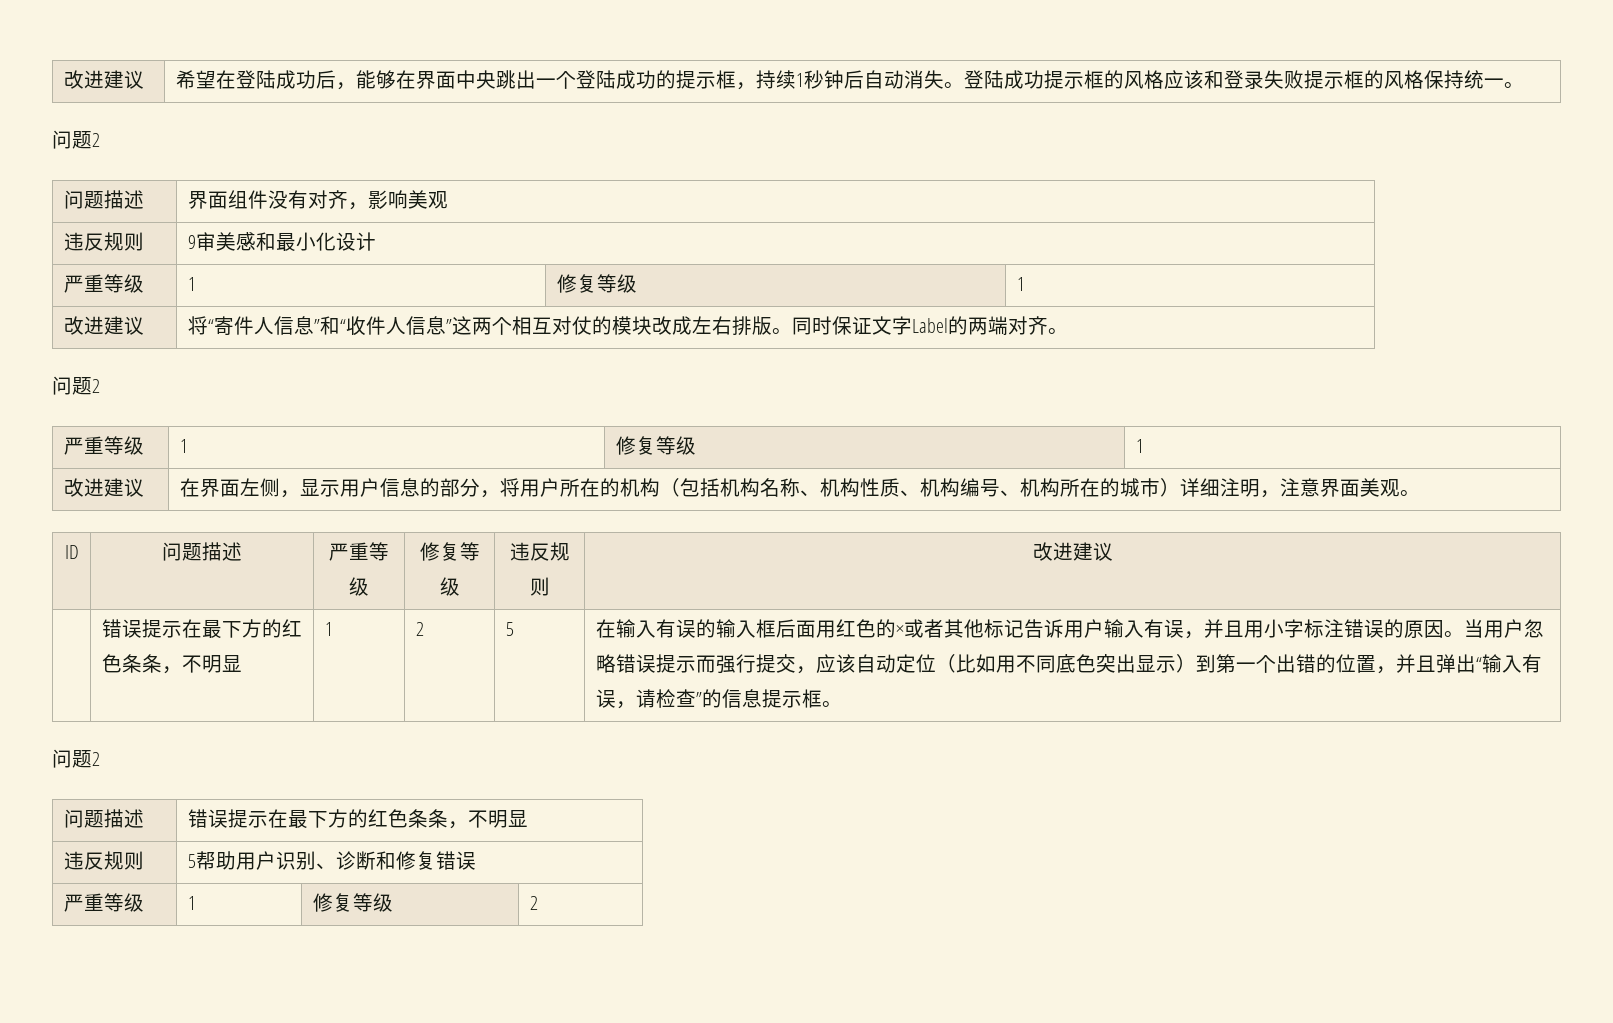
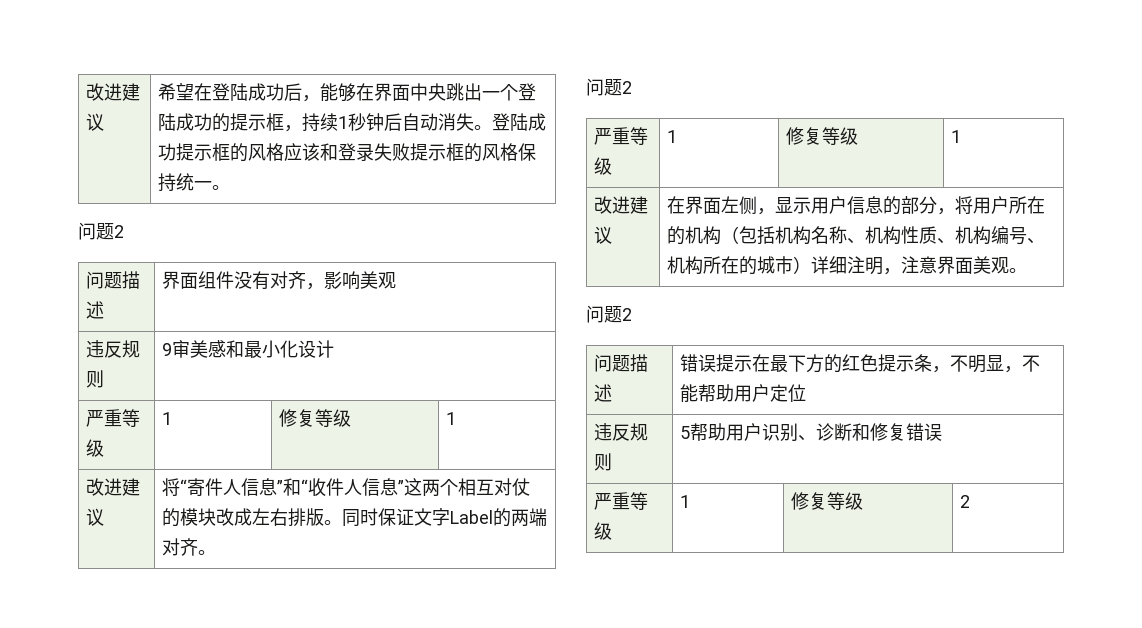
[64,545,79,559] [162,542,242,561] [329,542,389,561] [349,577,369,596] [419,542,480,561] [439,577,460,596] [509,542,570,561] [529,577,550,596] [1032,542,1113,561] [101,619,302,638] [101,654,242,674] [324,622,333,636] [415,622,424,636] [505,622,514,636] [595,619,1544,639] [595,654,1542,674] [595,689,842,709] // ID | 问题描述 | 严重等级 | 修复等级 | 违反规则 | 改进建议 // | 错误提示在最下方的红色条条，不明显 | 1 | 2 | 5 | 在输入有误的输入框后面用红色的×或者其他标记告诉用户输入有误，并且用小字标注错误的原因。当用户忽略错误提示而强行提交，应该自动定位（比如用不同底色突出显示）到第一个出错的位置，并且弹出“输入有误，请检查”的信息提示框。 -> (1028, 270) none
[407,809,528,829] 条条，不明显 -> [878,354,1041,373] [680,384,807,403] 提示条，不明显，不能帮助用户定位

